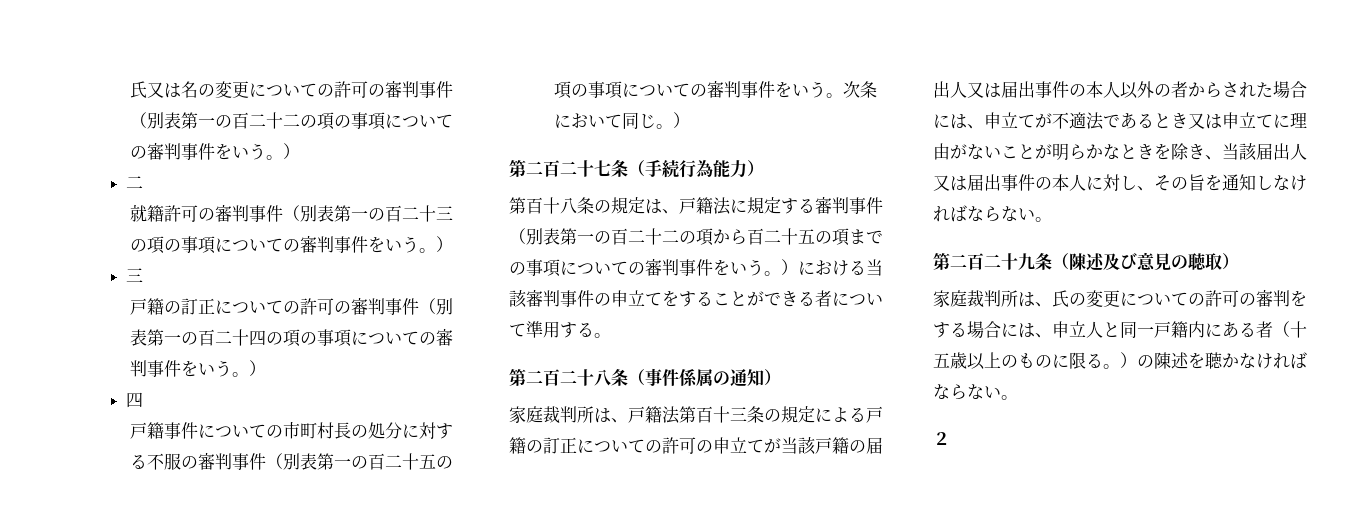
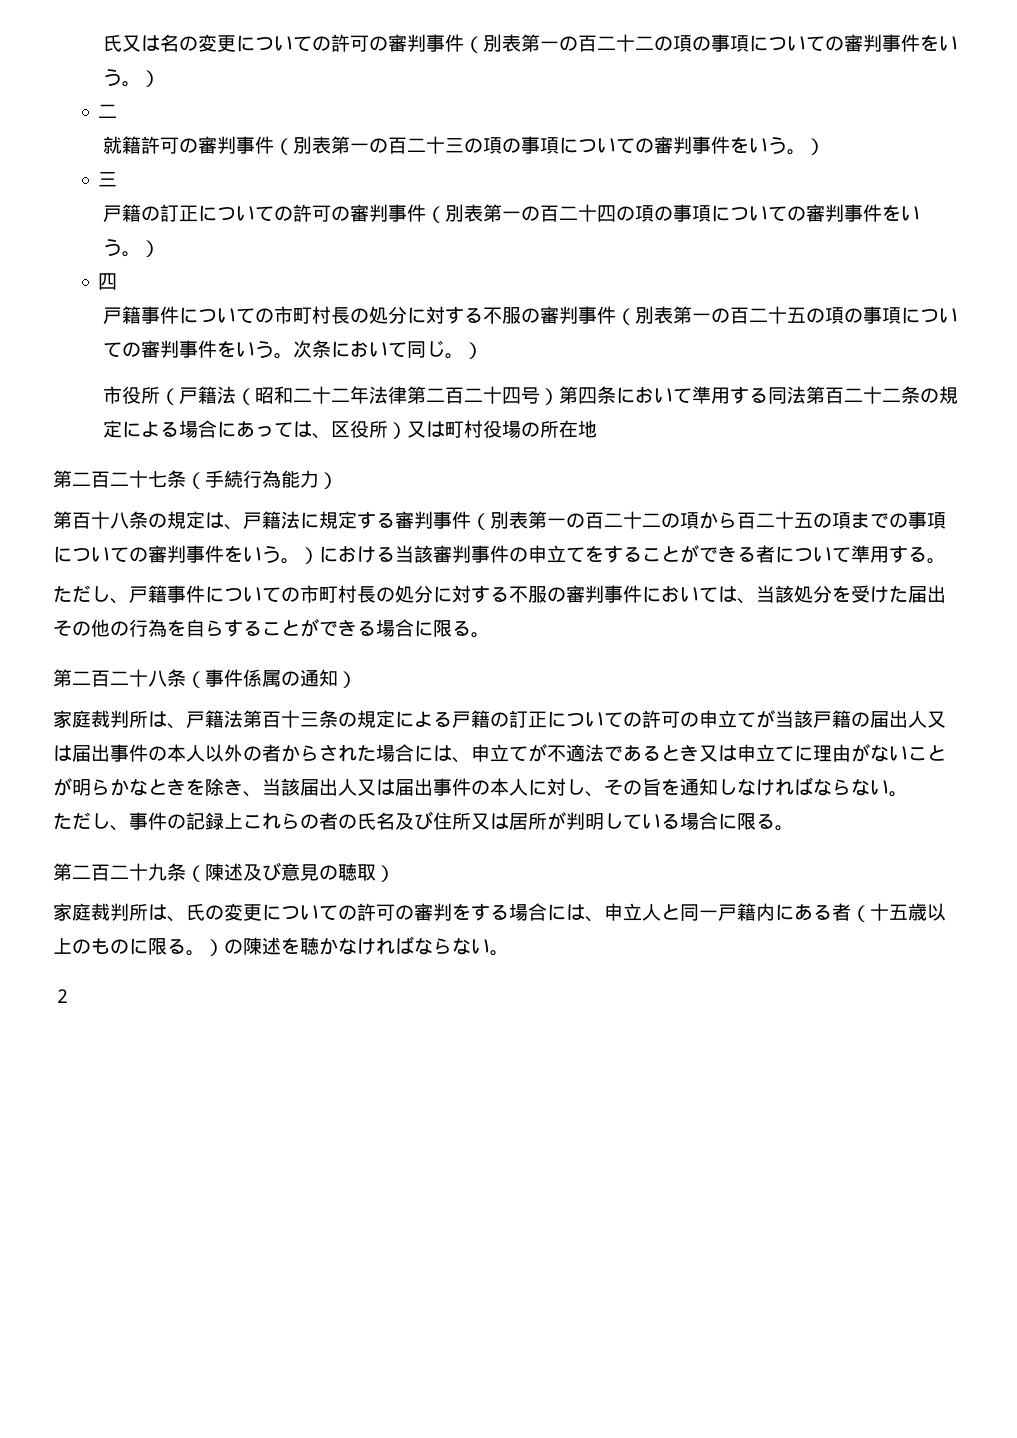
(690, 120) none -> [102,386,958,405] [102,420,597,439] // 市役所（戸籍法（昭和二十二年法律第二百二十四号）第四条において準用する同法第百二十二条の規定による場合にあっては、区役所）又は町村役場の所在地
(611, 335) none -> [53,585,946,604] [53,619,490,638] // ただし、戸籍事件についての市町村長の処分に対する不服の審判事件においては、当該処分を受けた届出その他の行為を自らすることができる場合に限る。
(1052, 219) none -> [53,811,794,831] // ただし、事件の記録上これらの者の氏名及び住所又は居所が判明している場合に限る。

